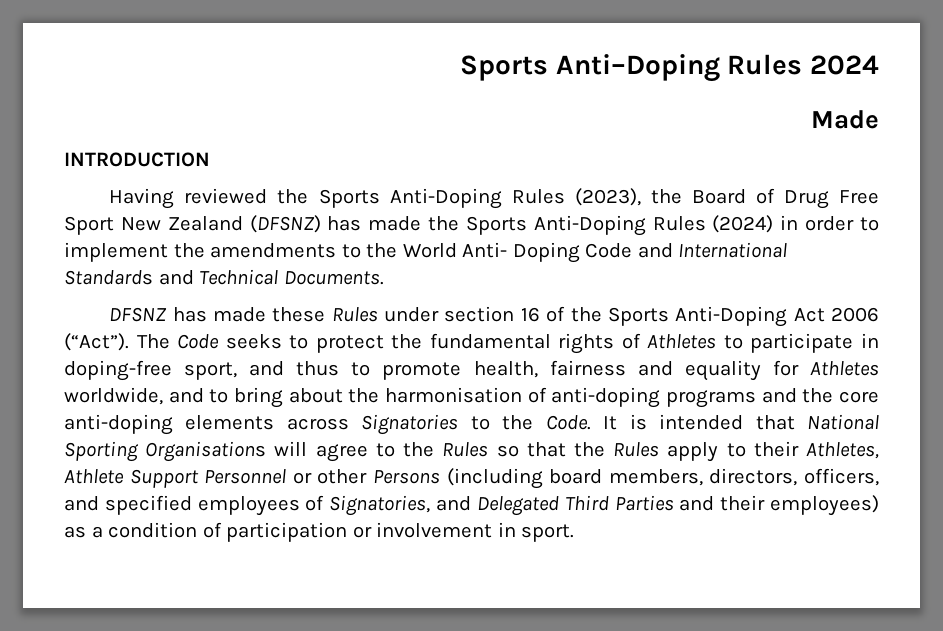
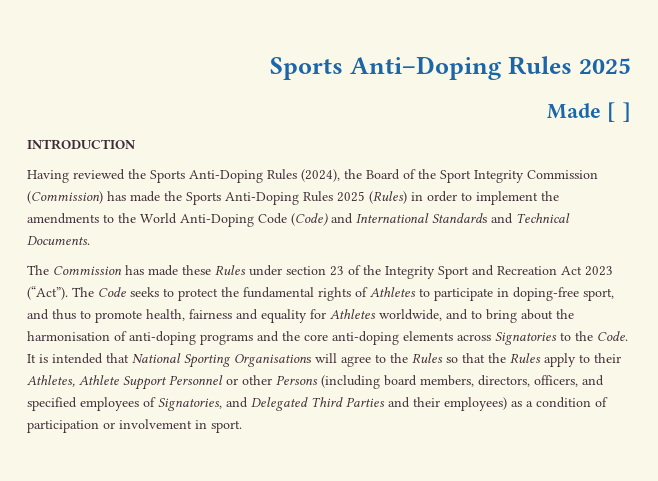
[460,54,879,82] Sports Anti–Doping Rules 2024 -> [270,56,631,80] Sports Anti–Doping Rules 2025
(879, 119) none -> [607,102,631,122] [ ]
[574,188,641,206] (2023), -> [301,169,340,182] (2024),
[783,190,879,209] [64,215,321,235] Drug Free Sport New Zealand (DFSNZ) -> [418,169,598,183] [27,191,103,204] the Sport Integrity Commission (Commission)
[712,215,774,233] (2024) -> [337,191,407,204] 2025 (Rules)
[462,242,633,263] Anti- Doping Code -> [180,213,328,227] Anti-Doping Code (Code)
[109,307,168,322] DFSNZ -> [27,265,122,275] The Commission
[520,306,880,327] 16 of the Sports Anti-Doping Act 2006 -> [330,265,613,279] 23 of the Integrity Sport and Recreation Act 2023

